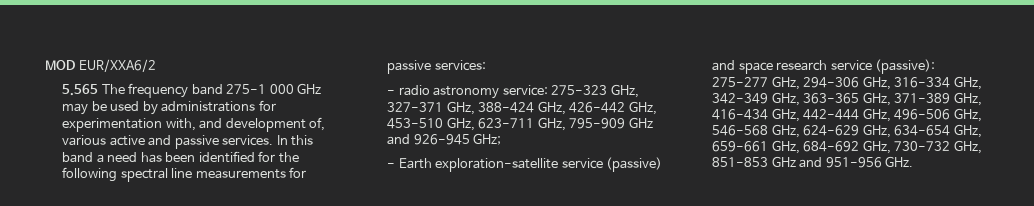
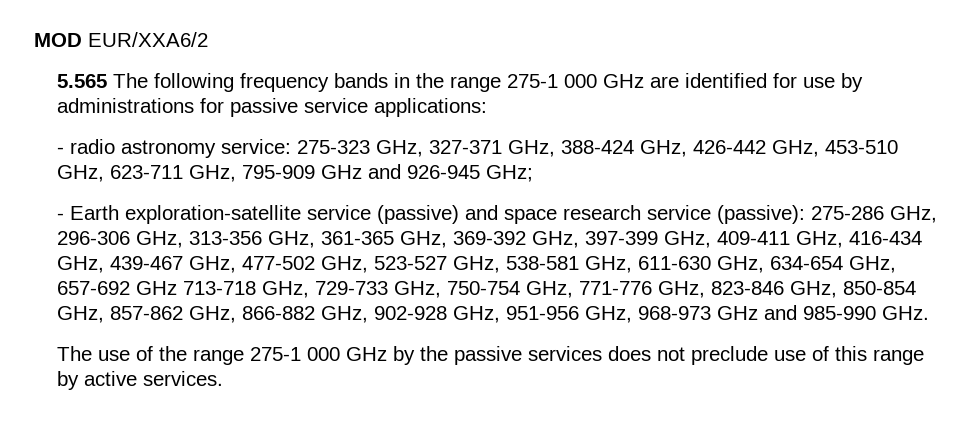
[128,83,322,98] [62,100,276,115] [62,117,326,132] [62,135,314,149] [62,151,299,163] [62,167,307,182] [387,60,486,74] frequency band 275-1 000 GHz may be used by administrations for experimentation with, and development of, various active and passive services. In this band a need has been identified for the following spectral line measurements for passive services: -> [153,73,863,92] [56,98,487,117] following frequency bands in the range 275-1 000 GHz are identified for use by administrations for passive service applications:
[712,76,982,90] [712,92,982,106] [712,108,982,122] [712,124,982,138] [712,140,982,154] [712,156,882,168] 275-277 GHz, 294-306 GHz, 316-334 GHz, 342-349 GHz, 363-365 GHz, 371-389 GHz, 416-434 GHz, 442-444 GHz, 496-506 GHz, 546-568 GHz, 624-629 GHz, 634-654 GHz, 659-661 GHz, 684-692 GHz, 730-732 GHz, 851-853 GHz and 951-956 -> [810,206,937,223] [56,231,922,248] [56,256,896,273] [56,281,916,298] [56,305,876,323] 275-286 GHz, 296-306 GHz, 313-356 GHz, 361-365 GHz, 369-392 GHz, 397-399 GHz, 409-411 GHz, 416-434 GHz, 439-467 GHz, 477-502 GHz, 523-527 GHz, 538-581 GHz, 611-630 GHz, 634-654 GHz, 657-692 GHz 713-718 GHz, 729-733 GHz, 750-754 GHz, 771-776 GHz, 823-846 GHz, 850-854 GHz, 857-862 GHz, 866-882 GHz, 902-928 GHz, 951-956 GHz, 968-973 GHz and 985-990
(914, 161) none -> [56,346,924,365] [56,371,223,390] // The use of the range 275-1 000 GHz by the passive services does not preclude use of this range by active services.

